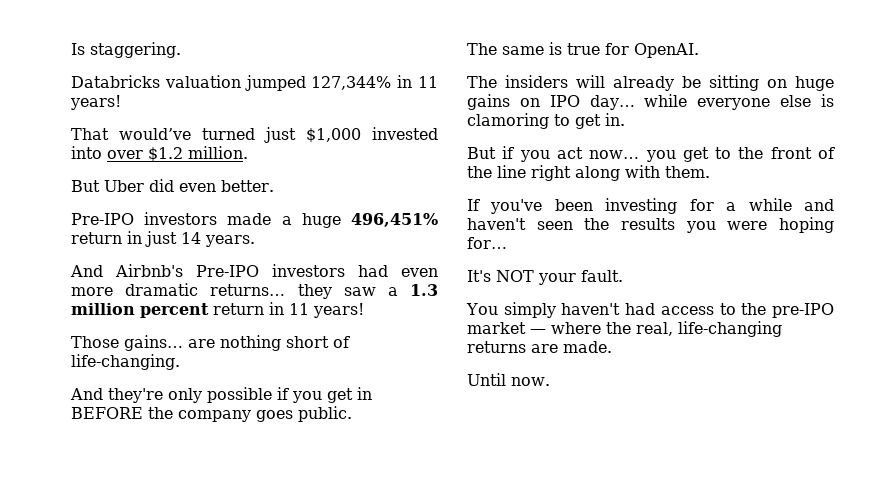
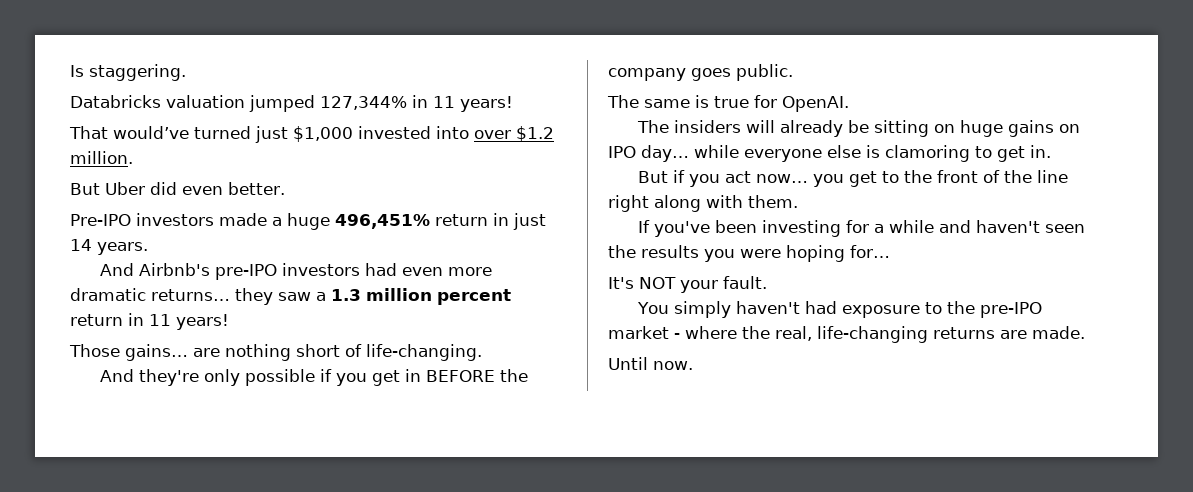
[196,265,259,277] Pre-IPO -> [214,264,277,280] pre-IPO
[660,306,714,315] access -> [841,305,920,318] exposure
[530,329,546,334] — -> [674,333,680,339] -

